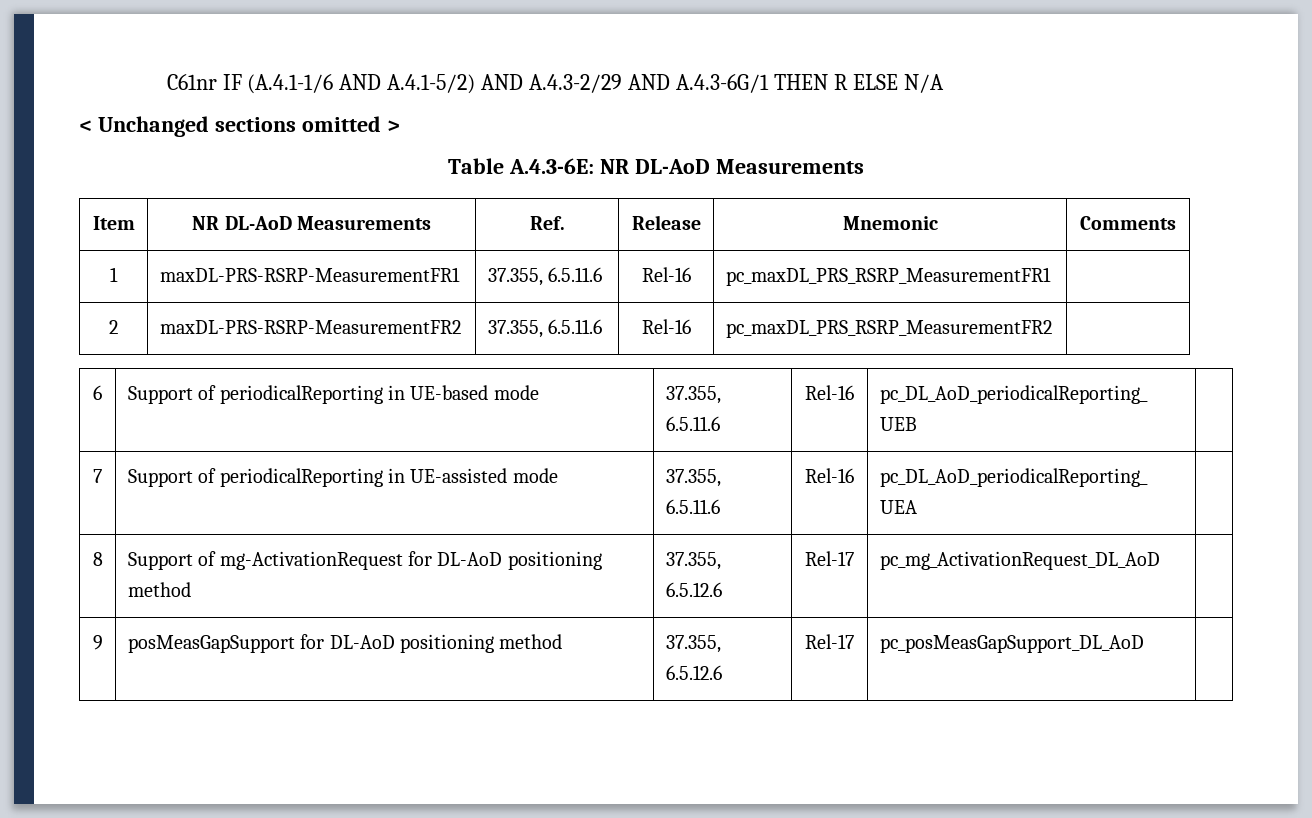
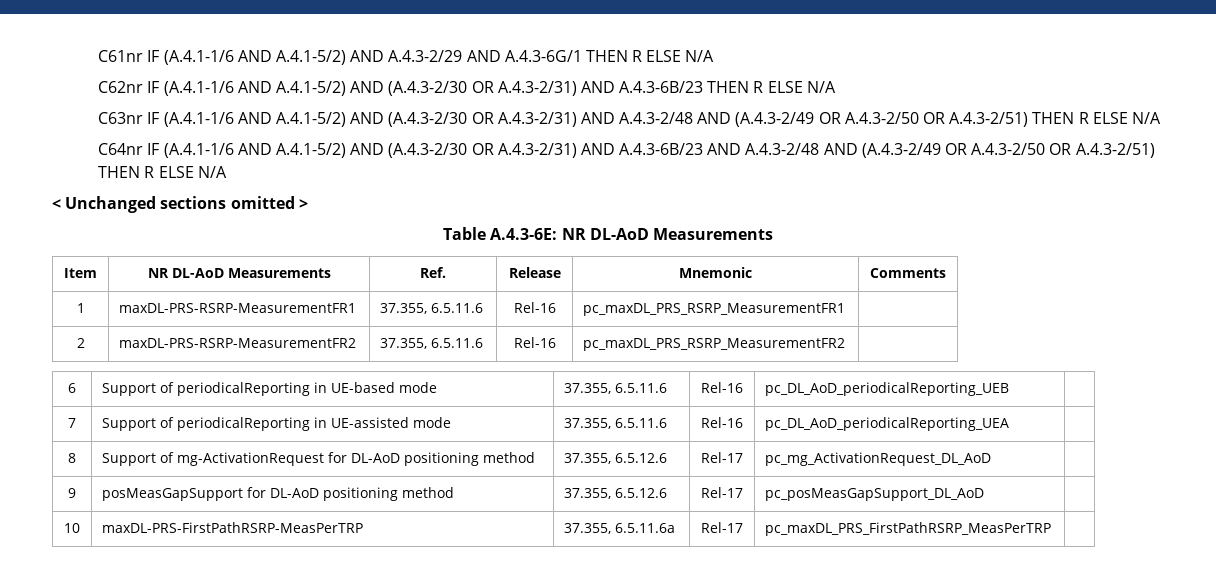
(944, 83) none -> [98,81,836,96] [98,112,1161,127] [98,143,1155,158] [98,166,227,178] // C62nr IF (A.4.1-1/6 AND A.4.1-5/2) AND (A.4.3-2/30 OR A.4.3-2/31) AND A.4.3-6B/23 THEN R ELSE N/A // C63nr IF (A.4.1-1/6 AND A.4.1-5/2) AND (A.4.3-2/30 OR A.4.3-2/31) AND A.4.3-2/48 AND (A.4.3-2/49 OR A.4.3-2/50 OR A.4.3-2/51) THEN R ELSE N/A // C64nr IF (A.4.1-1/6 AND A.4.1-5/2) AND (A.4.3-2/30 OR A.4.3-2/31) AND A.4.3-6B/23 AND A.4.3-2/48 AND (A.4.3-2/49 OR A.4.3-2/50 OR A.4.3-2/51) THEN R ELSE N/A
(1144, 644) none -> [64,523,80,533] [102,522,364,533] [564,523,676,534] [701,522,743,533] [765,522,1052,536] // 10 | maxDL-PRS-FirstPathRSRP-MeasPerTRP | 37.355, 6.5.11.6a | Rel-17 | pc_maxDL_PRS_FirstPathRSRP_MeasPerTRP |

